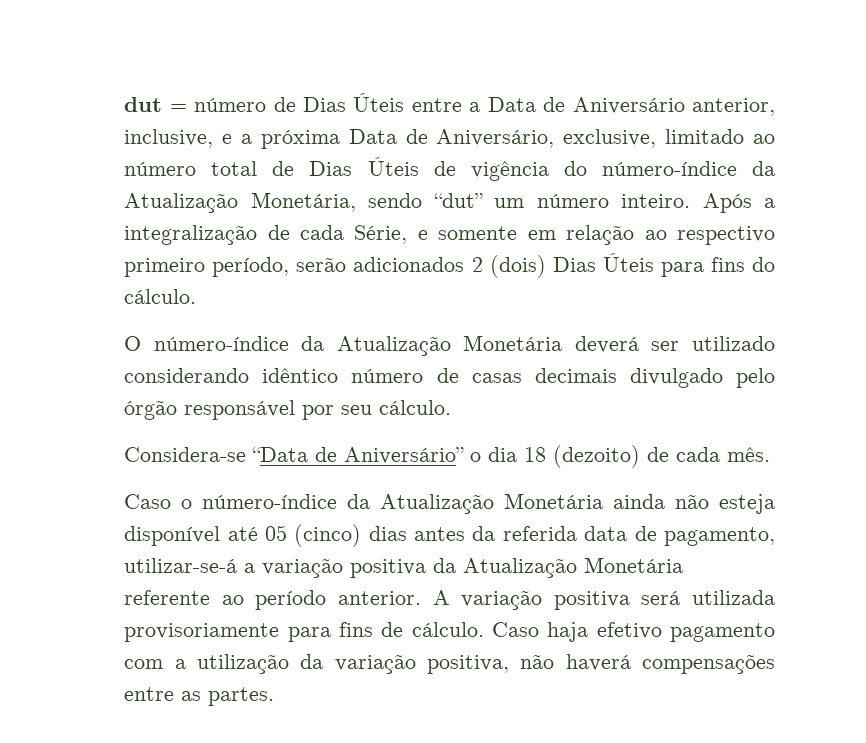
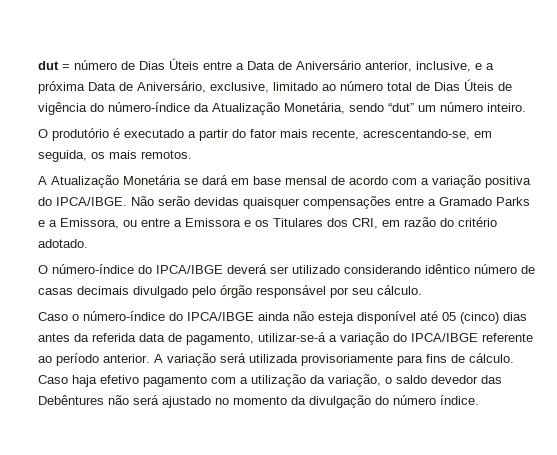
[702,193,775,213] [124,225,775,245] [124,253,775,278] [124,289,197,304] Após a integralização de cada Série, e somente em relação ao respectivo primeiro período, serão adicionados 2 (dois) Dias Úteis para fins do cálculo. -> [38,128,493,141] [38,150,193,162] [38,175,532,188] [38,196,531,209] [38,217,498,229] [38,239,89,248] // O produtório é executado a partir do fator mais recente, acrescentando-se, em seguida, os mais remotos. // A Atualização Monetária se dará em base mensal de acordo com a variação positiva do IPCA/IBGE. Não serão devidas quaisquer compensações entre a Gramado Parks e a Emissora, ou entre a Emissora e os Titulares dos CRI, em razão do critério adotado.
[301,335,563,356] da Atualização Monetária -> [138,265,224,274] do IPCA/IBGE
[124,445,771,468] // Considera-se “Data de Aniversário” o dia 18 (dezoito) de cada mês. -> (423, 290) none
[347,493,604,514] da Atualização Monetária -> [169,312,255,321] do IPCA/IBGE
[350,557,684,578] positiva da Atualização Monetária -> [393,333,479,342] do IPCA/IBGE
[553,591,630,610] positiva -> (217, 359) none
[334,654,775,674] [124,687,275,706] variação positiva, não haverá compensações entre as partes. -> [328,374,503,387] [38,395,480,408] variação, o saldo devedor das Debêntures não será ajustado no momento da divulgação do número índice.

